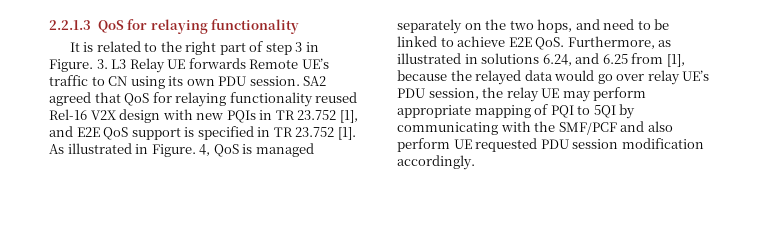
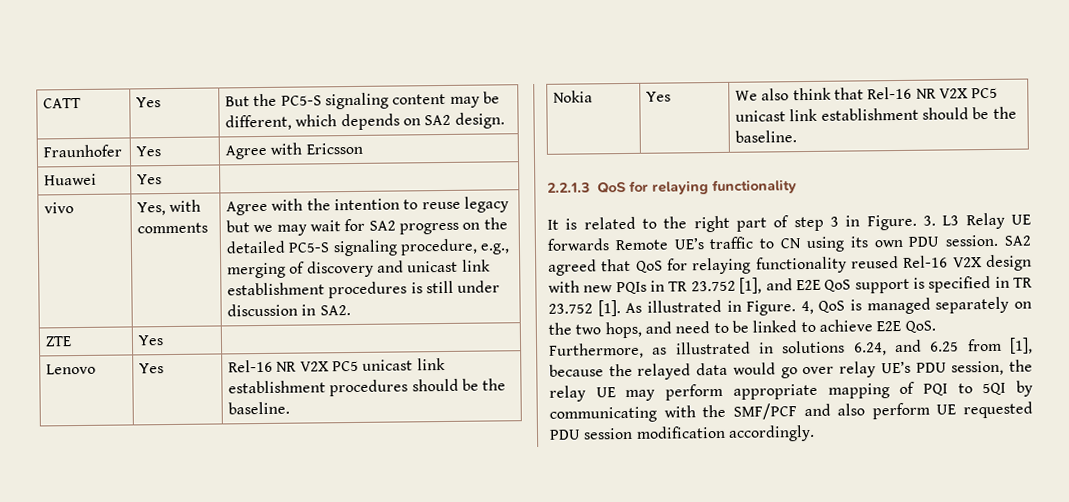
(49, 25) none -> [43,97,82,109] [136,97,162,108] [225,91,500,110] [225,112,505,131] [43,144,123,158] [136,146,162,157] [225,142,363,160] [44,173,98,186] [137,174,163,185] [44,202,75,214] [137,199,202,216] [137,222,209,234] [226,196,509,216] [226,217,508,236] [226,238,511,257] [227,259,491,279] [227,280,501,299] [227,303,351,317] [45,336,73,347] [138,335,165,346] [46,363,97,375] [139,363,165,374] [228,357,446,373] [228,378,507,397] [228,401,291,415] [553,90,594,103] [646,91,672,102] [735,86,999,101] [735,106,1017,122] [735,130,798,143] CATT | Yes | But the PC5-S signaling content may be different, which depends on SA2 design. // Fraunhofer | Yes | Agree with Ericsson // Huawei | Yes | // vivo | Yes, with comments | Agree with the intention to reuse legacy but we may wait for SA2 progress on the detailed PC5-S signaling procedure, e.g., merging of discovery and unicast link establishment procedures is still under discussion in SA2. // ZTE | Yes | // Lenovo | Yes | Rel-16 NR V2X PC5 unicast link establishment procedures should be the baseline. // Nokia | Yes | We also think that Rel-16 NR V2X PC5 unicast link establishment should be the baseline. //

